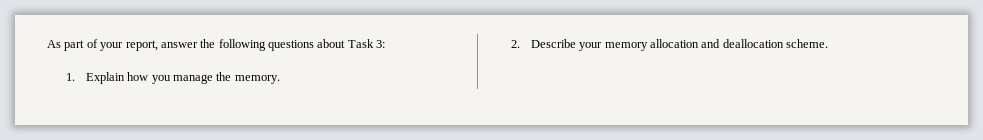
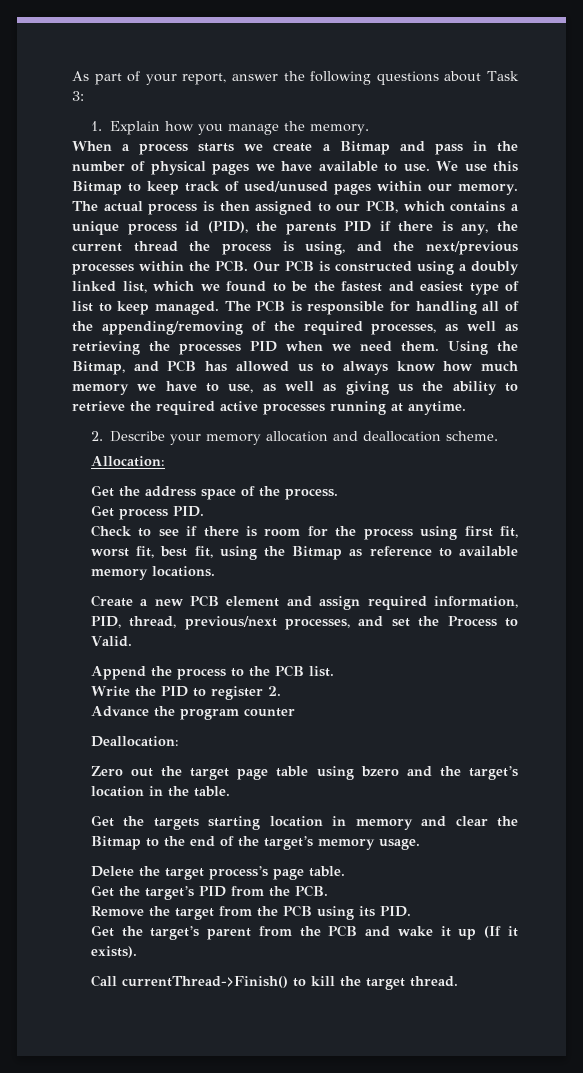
(280, 79) none -> [72,141,518,155] [72,161,519,175] [72,181,519,195] [72,200,519,215] [72,221,518,235] [72,241,518,255] [72,260,519,275] [72,281,519,295] [72,300,519,315] [72,321,518,335] [72,341,518,355] [72,360,518,375] [72,381,518,395] [72,401,466,415] // When a process starts we create a Bitmap and pass in the number of physical pages we have available to use. We use this Bitmap to keep track of used/unused pages within our memory. The actual process is then assigned to our PCB, which contains a unique process id (PID), the parents PID if there is any, the current thread the process is using, and the next/previous processes within the PCB. Our PCB is constructed using a doubly linked list, which we found to be the fastest and easiest type of list to keep managed. The PCB is responsible for handling all of the appending/removing of the required processes, as well as retrieving the processes PID when we need them. Using the Bitmap, and PCB has allowed us to always know how much memory we have to use, as well as giving us the ability to retrieve the required active processes running at anytime.
(829, 43) none -> [90,456,165,467] [90,485,338,500] [90,505,204,520] [90,525,518,540] [90,546,518,560] [90,566,215,580] [90,595,518,610] [90,616,518,630] [90,636,132,647] [90,665,334,680] [90,686,281,700] [90,706,295,720] [90,736,179,747] [90,766,518,780] [90,786,230,797] [90,815,518,830] [90,836,420,850] [90,866,345,880] [90,885,328,900] [90,905,411,920] [90,925,518,940] [90,946,137,958] [90,975,458,990] // Allocation: // Get the address space of the process. // Get process PID. // Check to see if there is room for the process using first fit, worst fit, best fit, using the Bitmap as reference to available memory locations. // Create a new PCB element and assign required information, PID, thread, previous/next processes, and set the Process to Valid. // Append the process to the PCB list. // Write the PID to register 2. // Advance the program counter // Deallocation: // Zero out the target page table using bzero and the target’s location in the table. // Get the targets starting location in memory and clear the Bitmap to the end of the target’s memory usage. // Delete the target process’s page table. // Get the target’s PID from the PCB. // Remove the target from the PCB using its PID. // Get the target’s parent from the PCB and wake it up (If it exists). // Call currentThread->Finish() to kill the target thread.

